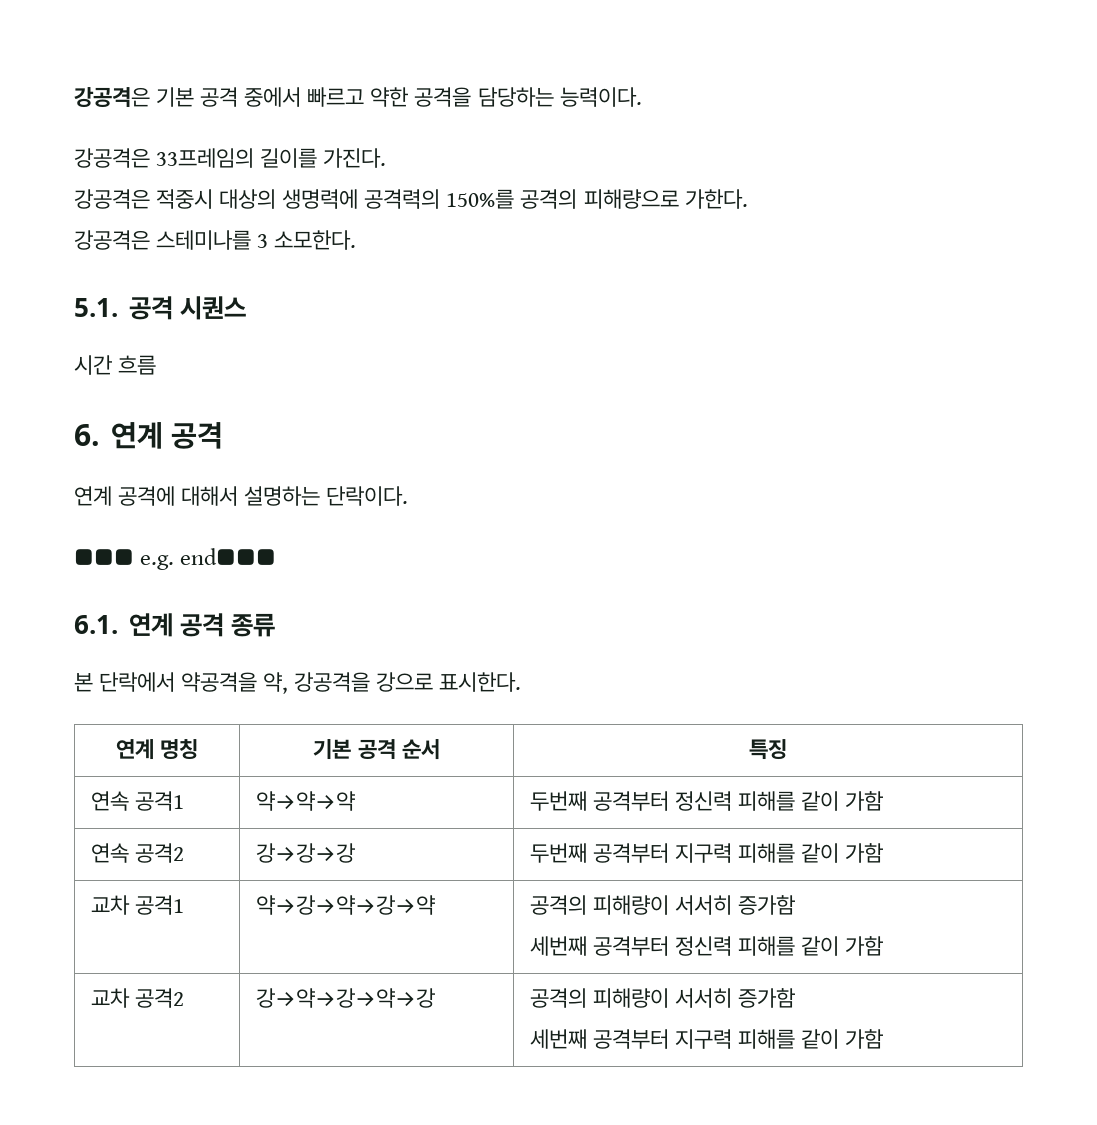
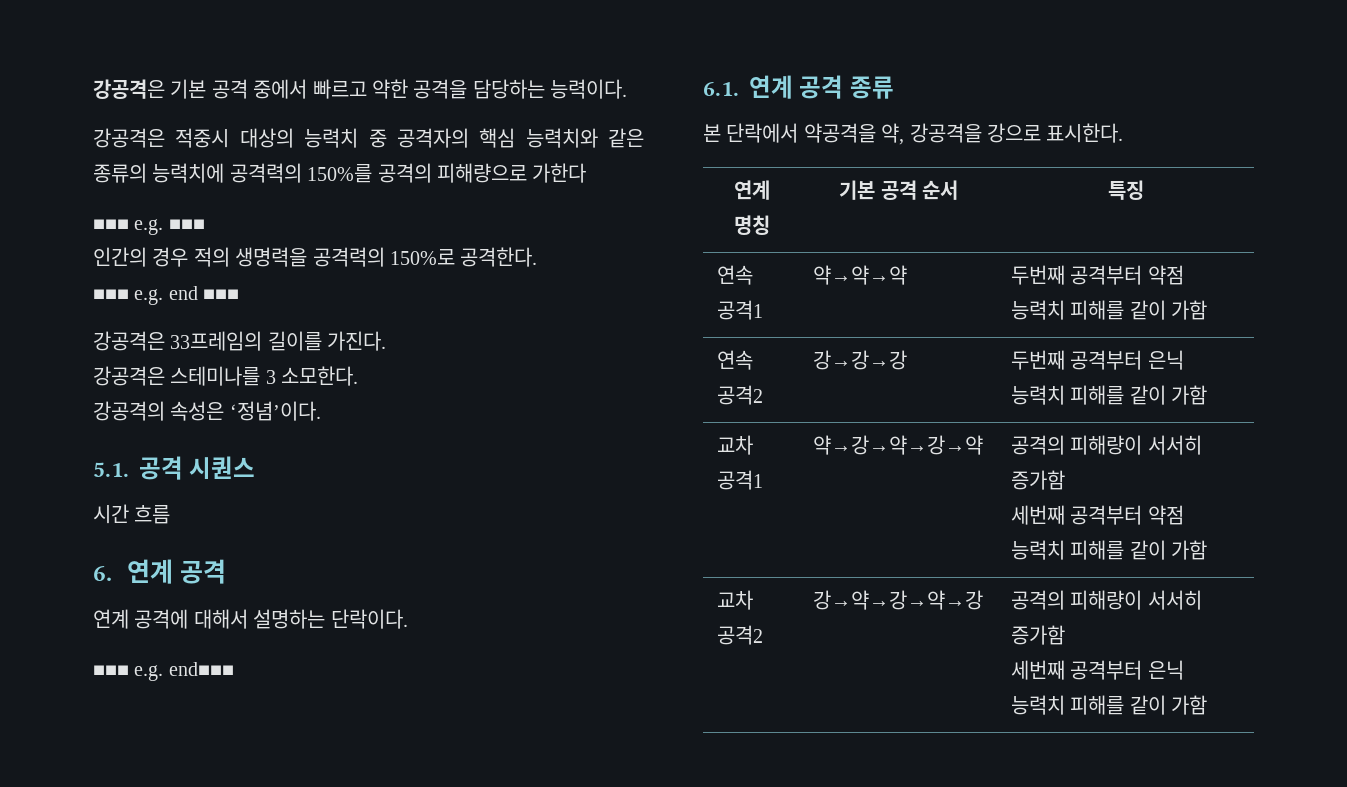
[156,148,387,168] [74,189,748,209] 33프레임의 길이를 가진다. // 강공격은 적중시 대상의 생명력에 공격력의 150%를 공격의 피해량으로 가한다. -> [175,128,644,148] [93,163,587,183] [93,219,205,235] [93,247,538,267] [93,286,240,305] [93,331,387,351] 적중시 대상의 능력치 중 공격자의 핵심 능력치와 같은 종류의 능력치에 공격력의 150%를 공격의 피해량으로 가한다 // ■■■ e.g. ■■■ // 인간의 경우 적의 생명력을 공격력의 150%로 공격한다. // ■■■ e.g. end ■■■ // 강공격은 33프레임의 길이를 가진다.
(357, 240) none -> [93,401,321,421] // 강공격의 속성은 ‘정념’이다.
[674,791,732,811] 정신력 -> [1147,265,1184,285] [1010,300,1065,320] 약점 능력치
[674,843,732,863] 지구력 -> [1147,350,1184,370] [1010,385,1065,405] 은닉 능력치
[674,936,732,956] 정신력 -> [1147,505,1184,525] [1010,540,1065,560] 약점 능력치
[674,1029,732,1049] 지구력 -> [1147,660,1184,680] [1010,695,1065,715] 은닉 능력치

